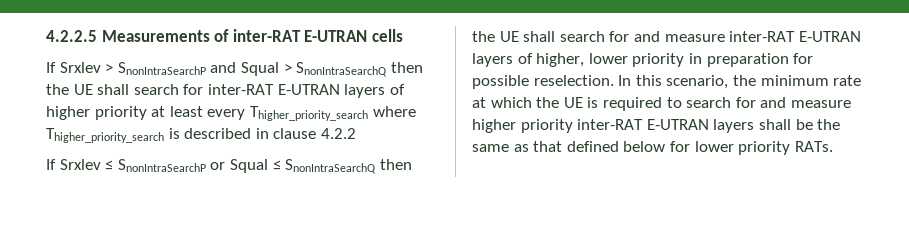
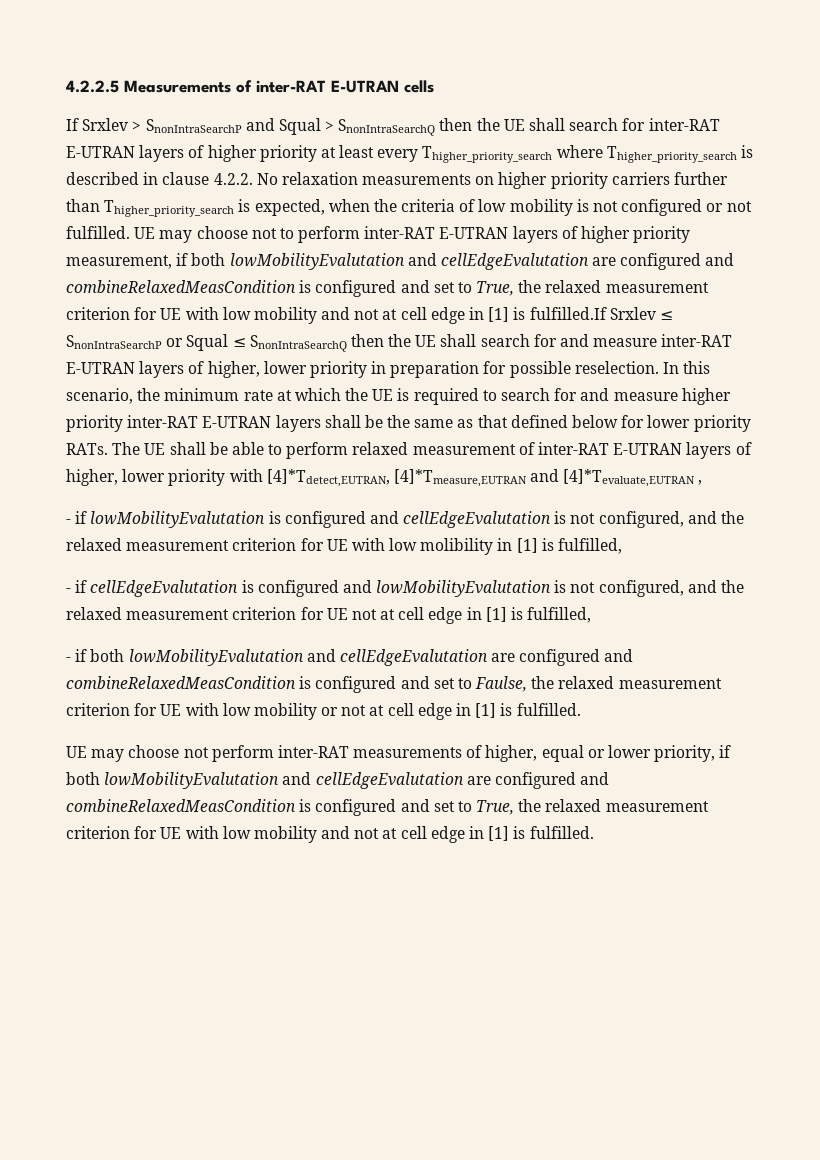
[320,128,356,139] [46,159,56,170] 4.2.2 // If -> [213,172,729,189] [66,199,752,217] [66,226,691,243] [66,253,735,270] [66,280,709,297] [66,307,607,324] 4.2.2. No relaxation measurements on higher priority carriers further than Thigher_priority_search is expected, when the criteria of low mobility is not configured or not fulfilled. UE may choose not to perform inter-RAT E-UTRAN layers of higher priority measurement, if both lowMobilityEvalutation and cellEdgeEvalutation are configured and combineRelaxedMeasCondition is configured and set to True, the relaxed measurement criterion for UE with low mobility and not at cell edge in [1] is fulfilled.If
(833, 146) none -> [112,442,752,459] [66,469,703,487] [66,511,745,528] [66,538,623,555] [66,580,745,597] [66,607,592,624] [66,649,634,666] [66,676,722,693] [66,703,581,720] [66,745,732,762] [66,772,610,789] [66,799,709,816] [66,826,594,843] The UE shall be able to perform relaxed measurement of inter-RAT E-UTRAN layers of higher, lower priority with [4]*Tdetect,EUTRAN, [4]*Tmeasure,EUTRAN and [4]*Tevaluate,EUTRAN , // - if lowMobilityEvalutation is configured and cellEdgeEvalutation is not configured, and the relaxed measurement criterion for UE with low molibility in [1] is fulfilled, // - if cellEdgeEvalutation is configured and lowMobilityEvalutation is not configured, and the relaxed measurement criterion for UE not at cell edge in [1] is fulfilled, // - if both lowMobilityEvalutation and cellEdgeEvalutation are configured and combineRelaxedMeasCondition is configured and set to Faulse, the relaxed measurement criterion for UE with low mobility or not at cell edge in [1] is fulfilled. // UE may choose not perform inter-RAT measurements of higher, equal or lower priority, if both lowMobilityEvalutation and cellEdgeEvalutation are configured and combineRelaxedMeasCondition is configured and set to True, the relaxed measurement criterion for UE with low mobility and not at cell edge in [1] is fulfilled.

